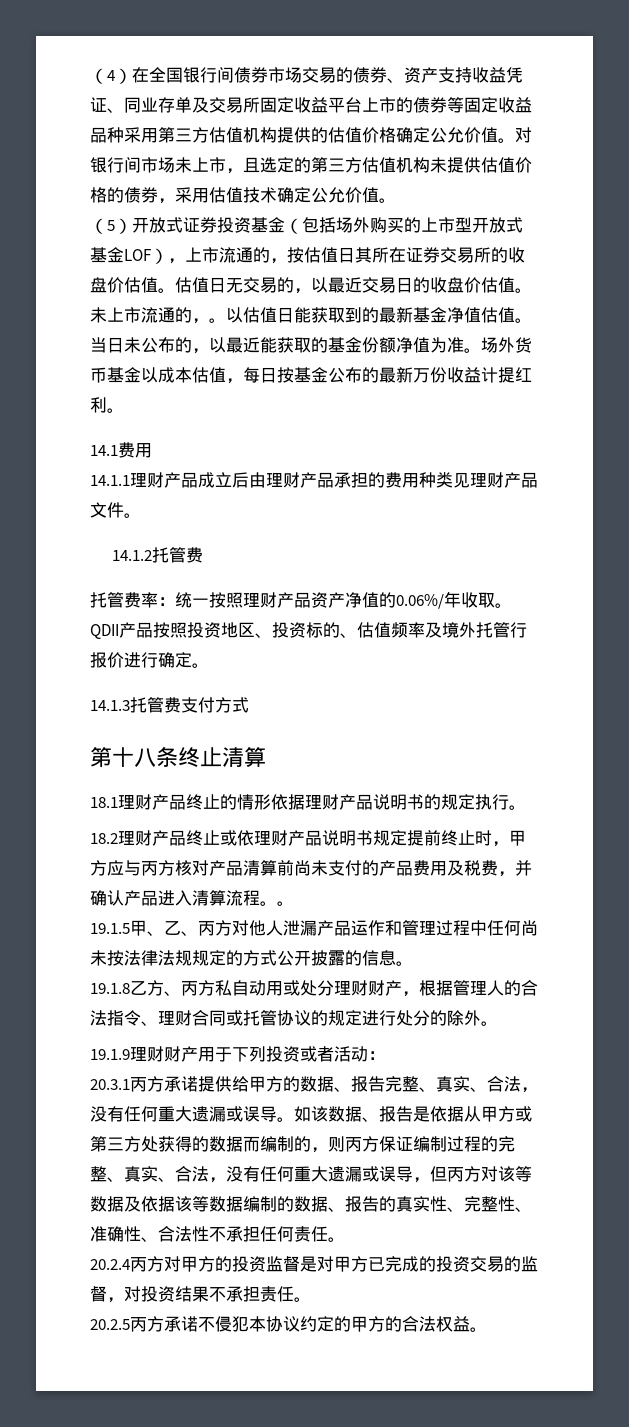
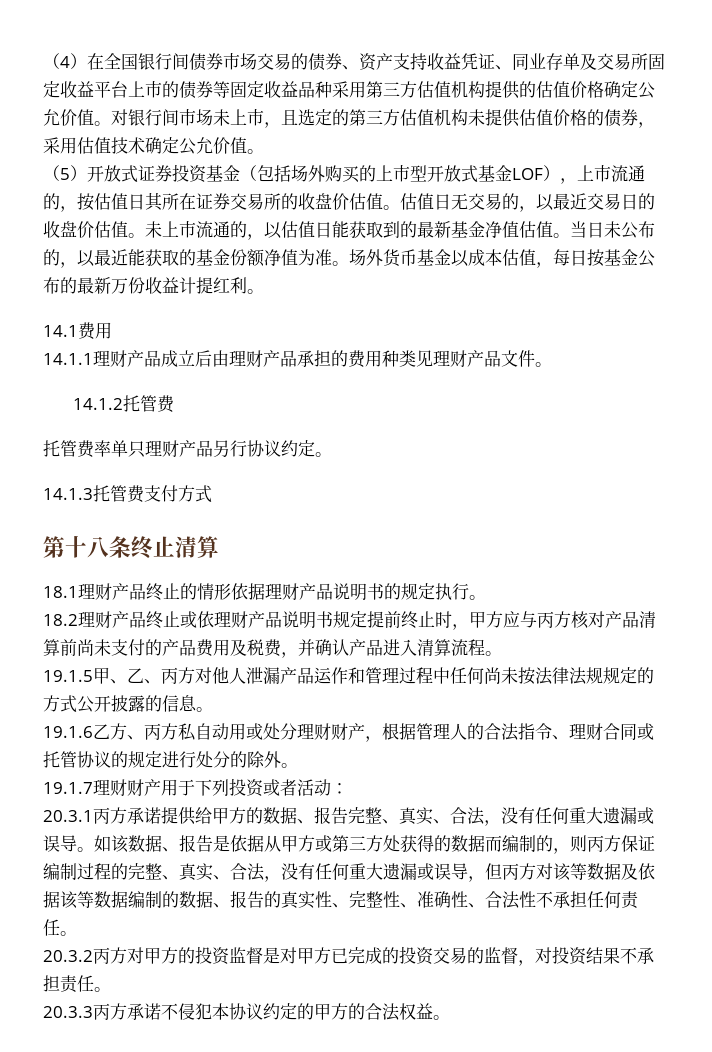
[209,318,226,323] 。 -> (264, 237) none
[158,591,512,609] [90,622,527,639] [90,652,175,668] ：统一按照理财产品资产净值的0.06%/年收取。QDII产品按照投资地区、投资标的、估值频率及境外托管行报价进行确 -> [111,440,298,458] 单只理财产品另行协议约
[277,901,294,906] 。 -> (502, 653) none
[90,983,130,994] 19.1.8 -> [43,726,93,738] 19.1.6
[90,1049,130,1060] 19.1.9 -> [43,782,93,794] 19.1.7
[90,1259,130,1270] 20.2.4 -> [43,950,93,962] 20.3.2
[90,1319,130,1330] 20.2.5 -> [43,1006,93,1018] 20.3.3

